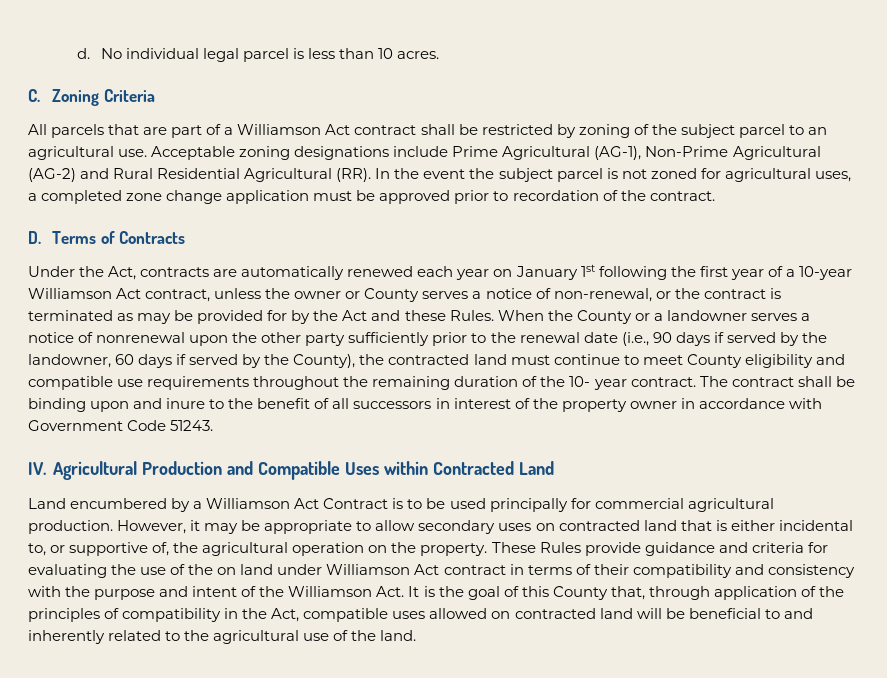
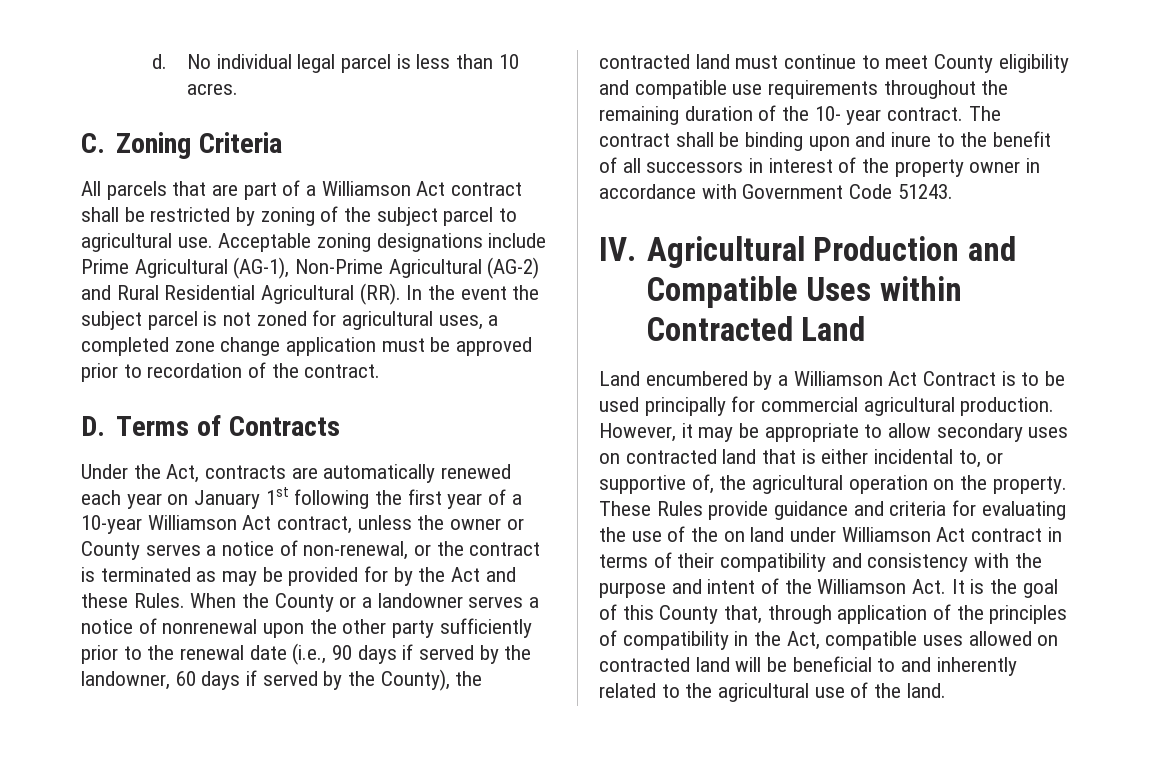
[807,127,827,135] an -> (518, 215) none

